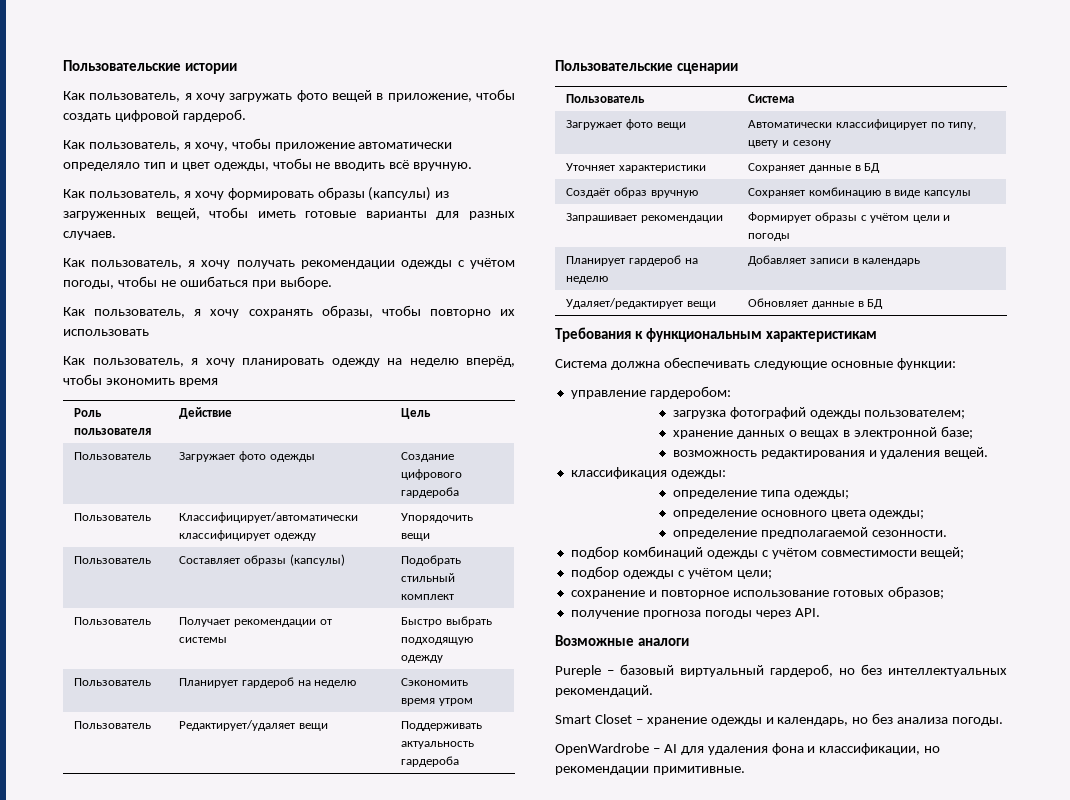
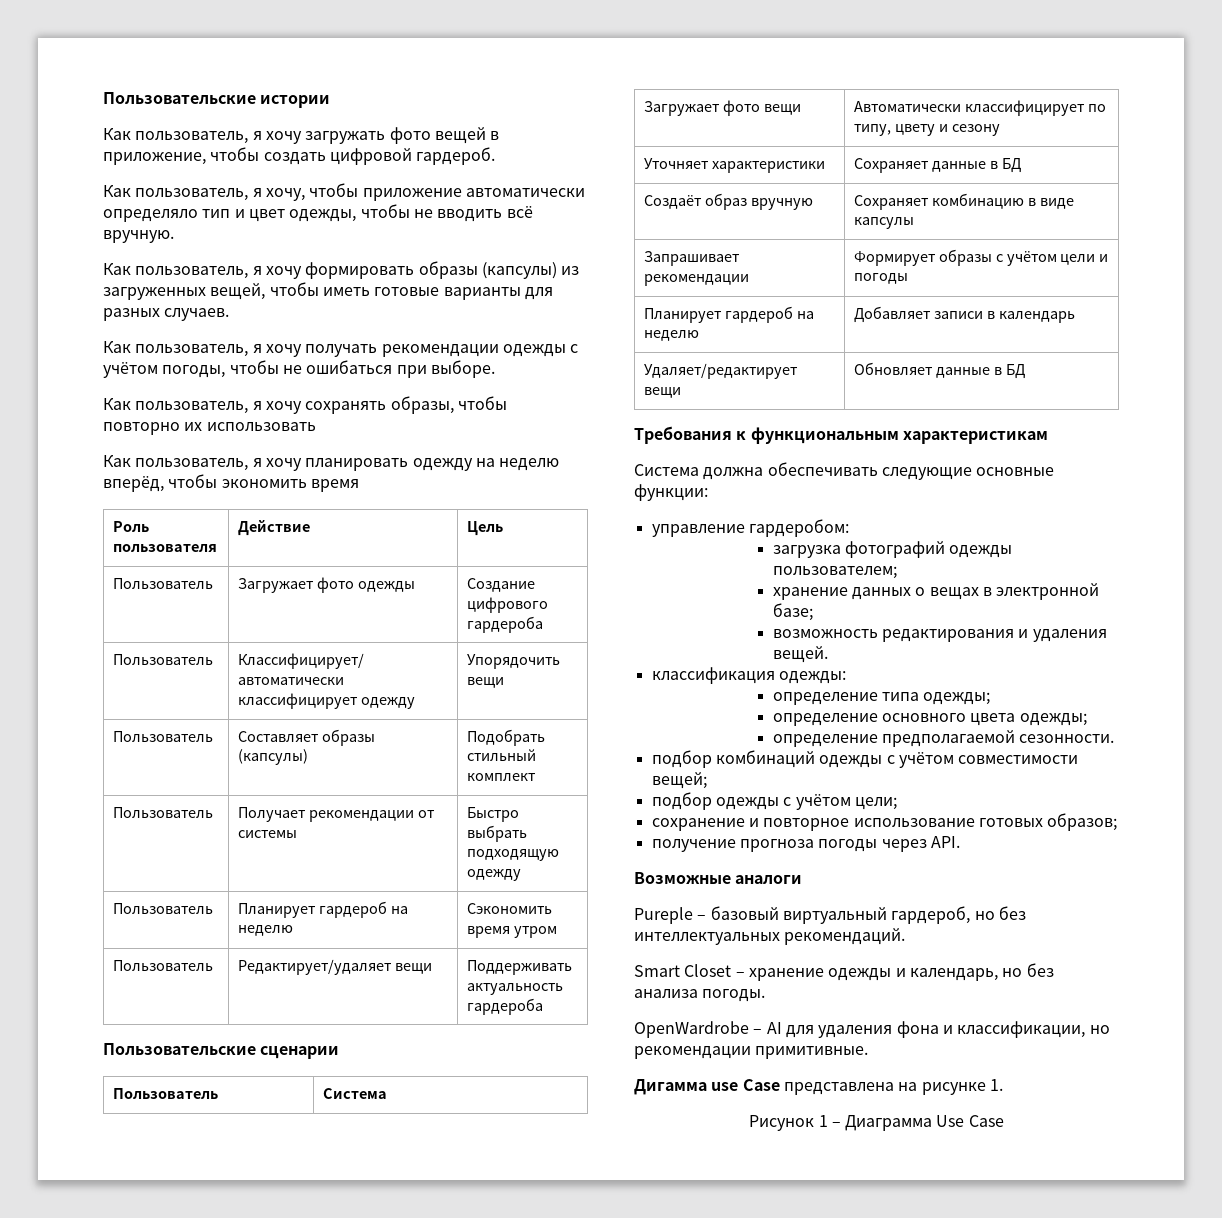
(745, 770) none -> [634,1079,1003,1095] [749,1115,1004,1131] // Дигамма use Case представлена на рисунке 1. // Рисунок 1 – Диаграмма Use Case

